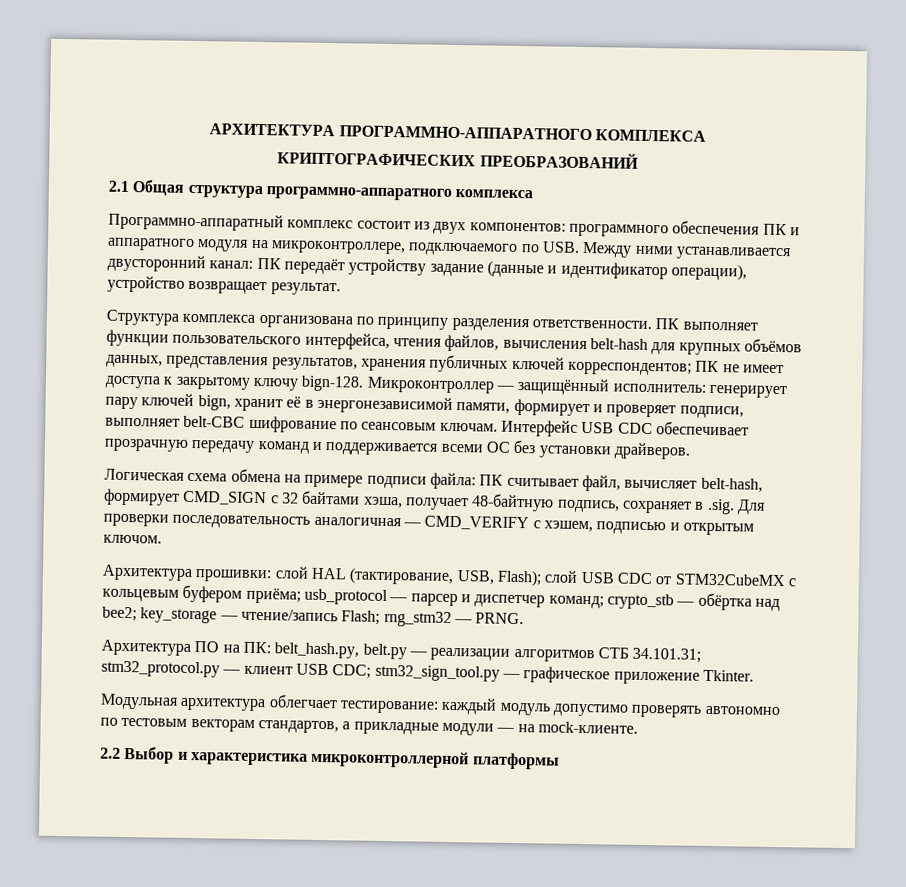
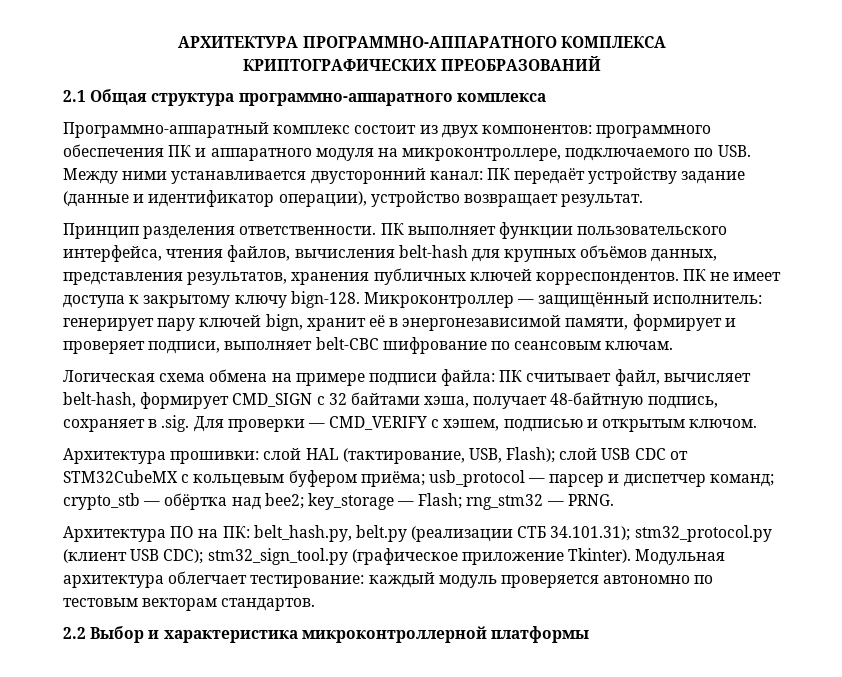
[106,309,449,330] Структура комплекса организована по принципу -> [63,223,139,239] Принцип
[567,361,692,376] корреспондентов; -> [535,272,679,285] корреспондентов.
[500,419,749,437] [104,438,691,460] Интерфейс USB CDC обеспечивает прозрачную передачу команд и поддерживается всеми ОС без установки драйверов. -> (674, 345) none
[172,514,402,529] последовательность аналогичная -> (305, 425) none
[240,608,338,622] чтение/запись -> (415, 503) none
[408,647,702,663] [101,660,754,685] — реализации алгоритмов СТБ 34.101.31; stm32_protocol.py — клиент USB CDC; stm32_sign_tool.py — графическое приложение Tkinter. // -> [411,525,772,542] [63,548,632,565] (реализации СТБ 34.101.31); stm32_protocol.py (клиент USB CDC); stm32_sign_tool.py (графическое приложение Tkinter).
[552,703,703,718] допустимо проверять -> [500,575,599,588] проверяется
[257,720,638,736] стандартов, а прикладные модули — на mock-клиенте. -> [221,598,316,611] стандартов.

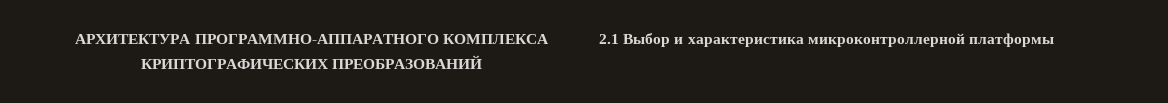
[90,89,546,106] [63,122,712,138] [63,144,751,161] [63,168,746,184] [63,190,644,207] [63,222,728,239] [63,245,718,262] [63,268,782,285] [63,291,763,308] [63,314,736,331] [63,337,674,354] [63,369,751,386] [63,392,718,409] [63,415,758,432] [63,447,688,464] [63,470,774,487] [63,493,614,510] [63,525,772,542] [63,548,726,565] [63,571,714,588] [63,598,316,611] [63,627,86,639] Общая структура программно-аппаратного комплекса // Программно-аппаратный комплекс состоит из двух компонентов: программного обеспечения ПК и аппаратного модуля на микроконтроллере, подключаемого по USB. Между ними устанавливается двусторонний канал: ПК передаёт устройству задание (данные и идентификатор операции), устройство возвращает результат. // Принцип разделения ответственности. ПК выполняет функции пользовательского интерфейса, чтения файлов, вычисления belt-hash для крупных объёмов данных, представления результатов, хранения публичных ключей корреспондентов. ПК не имеет доступа к закрытому ключу bign-128. Микроконтроллер — защищённый исполнитель: генерирует пару ключей bign, хранит её в энергонезависимой памяти, формирует и проверяет подписи, выполняет belt-CBC шифрование по сеансовым ключам. // Логическая схема обмена на примере подписи файла: ПК считывает файл, вычисляет belt-hash, формирует CMD_SIGN с 32 байтами хэша, получает 48-байтную подпись, сохраняет в .sig. Для проверки — CMD_VERIFY с хэшем, подписью и открытым ключом. // Архитектура прошивки: слой HAL (тактирование, USB, Flash); слой USB CDC от STM32CubeMX с кольцевым буфером приёма; usb_protocol — парсер и диспетчер команд; crypto_stb — обёртка над bee2; key_storage — Flash; rng_stm32 — PRNG. // Архитектура ПО на ПК: belt_hash.py, belt.py (реализации СТБ 34.101.31); stm32_protocol.py (клиент USB CDC); stm32_sign_tool.py (графическое приложение Tkinter). Модульная архитектура облегчает тестирование: каждый модуль проверяется автономно по тестовым векторам стандартов. // 2.2 -> (619, 39) none

